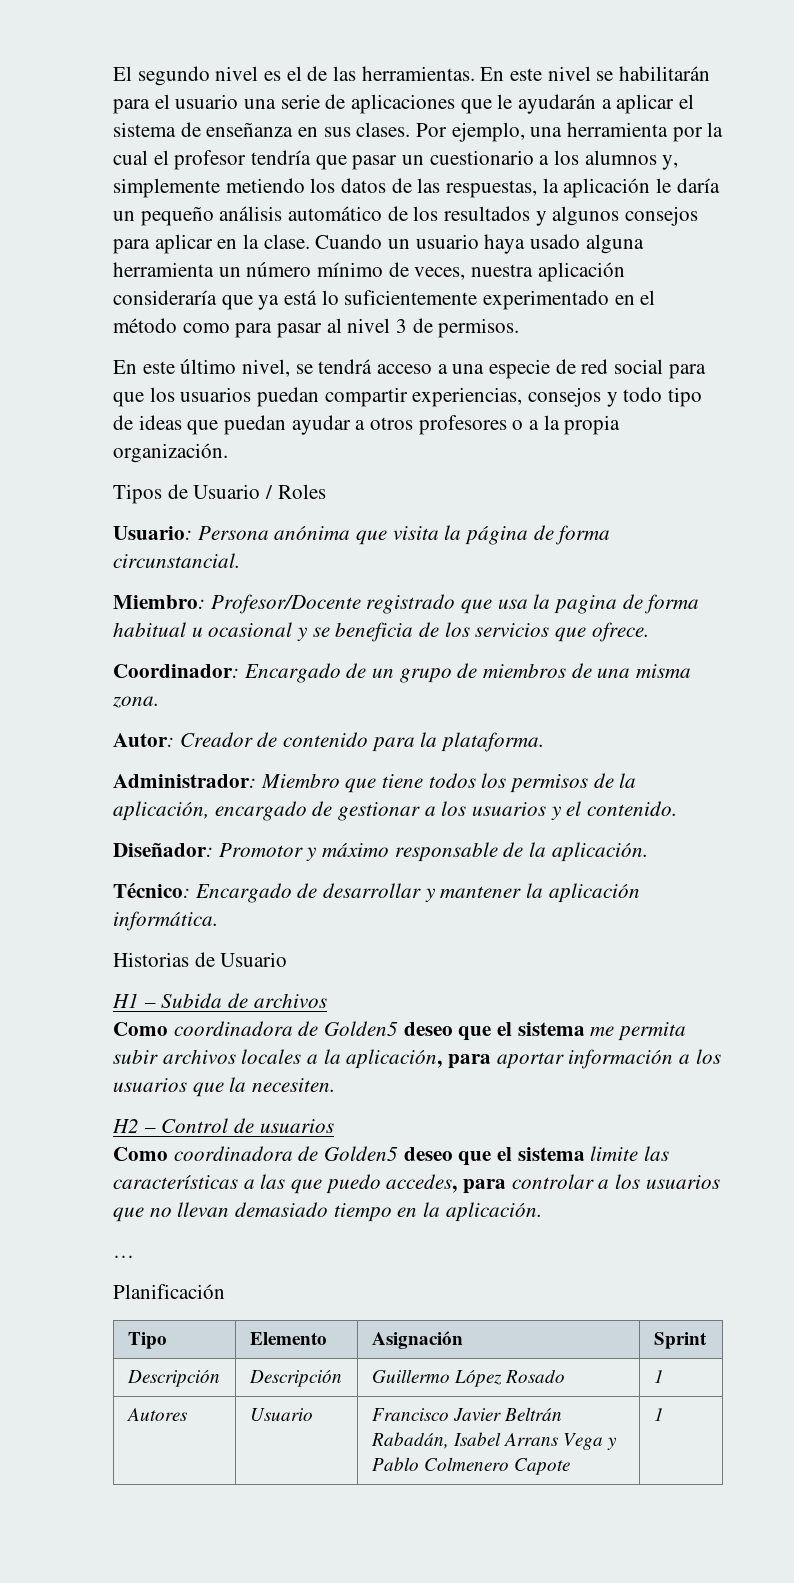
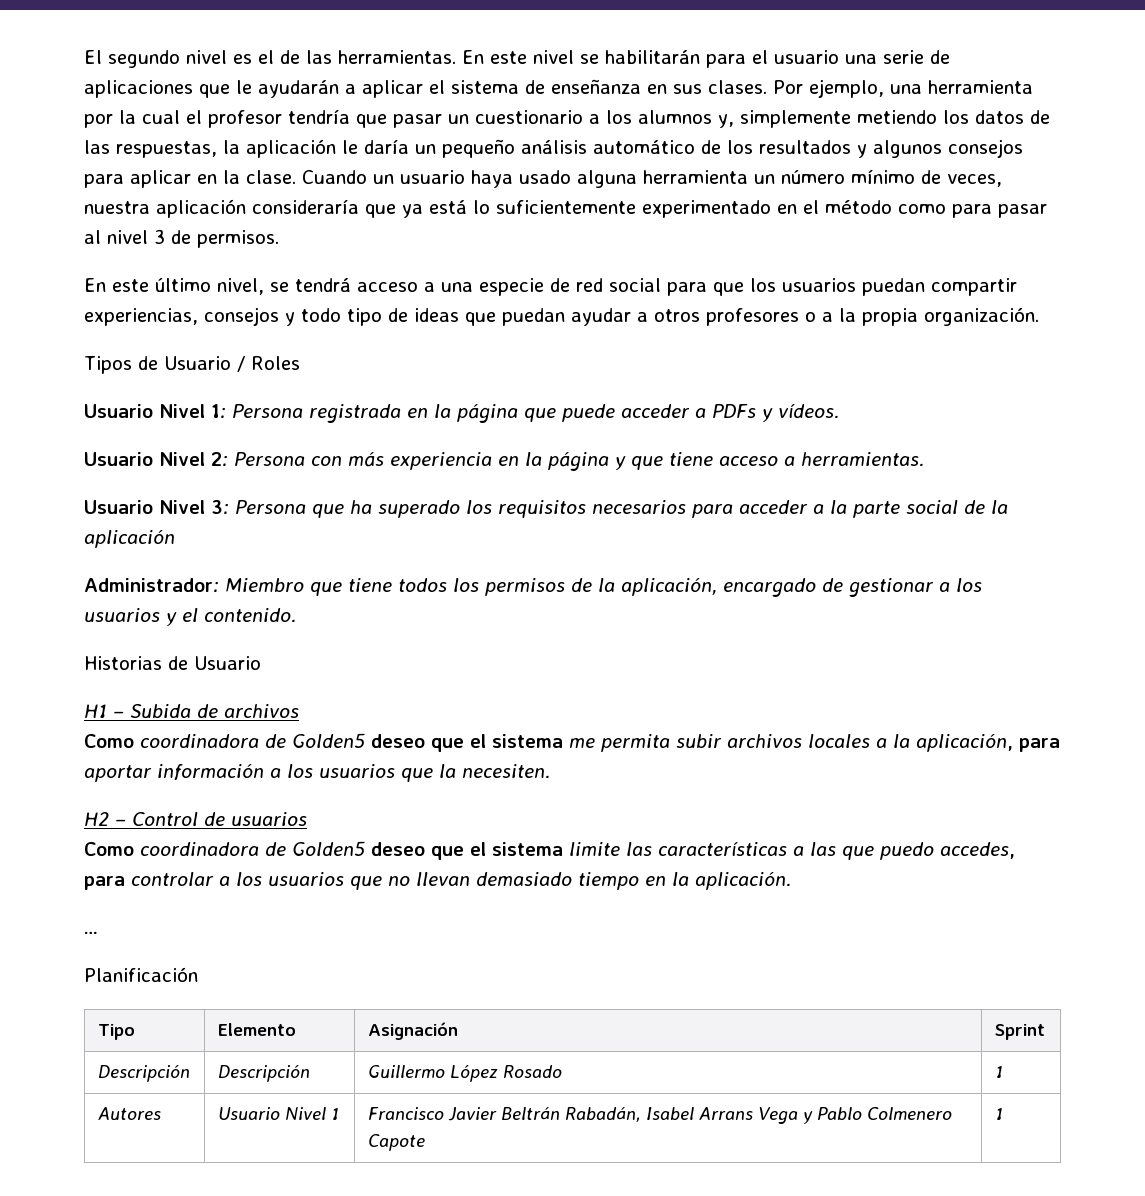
[113,525,611,545] [113,553,240,568] [113,594,700,614] [113,622,649,642] [113,663,692,683] [112,696,159,708] [113,732,545,752] Usuario: Persona anónima que visita la página de forma circunstancial. // Miembro: Profesor/Docente registrado que usa la pagina de forma habitual u ocasional y se beneficia de los servicios que ofrece. // Coordinador: Encargado de un grupo de miembros de una misma zona. // Autor: Creador de contenido para la plataforma. -> [84,404,839,423] [84,452,924,471] [84,500,1008,518] [84,530,175,548] Usuario Nivel 1: Persona registrada en la página que puede acceder a PDFs y vídeos. // Usuario Nivel 2: Persona con más experiencia en la página y que tiene acceso a herramientas. // Usuario Nivel 3: Persona que ha superado los requisitos necesarios para acceder a la parte social de la aplicación
[113,842,648,862] [113,882,640,903] [113,911,218,931] // Diseñador: Promotor y máximo responsable de la aplicación. // Técnico: Encargado de desarrollar y mantener la aplicación informática. -> (296, 615) none
(313, 1414) none -> [284,1107,339,1120] Nivel 1

